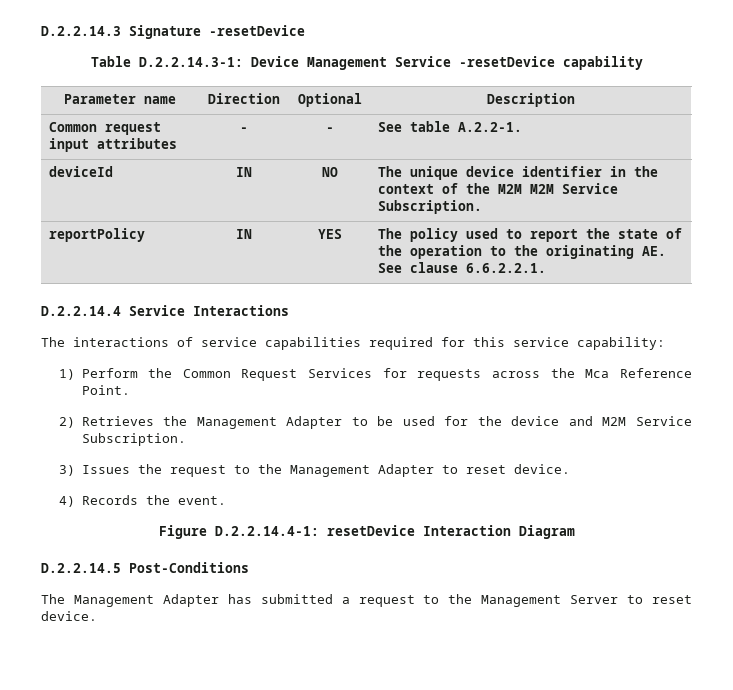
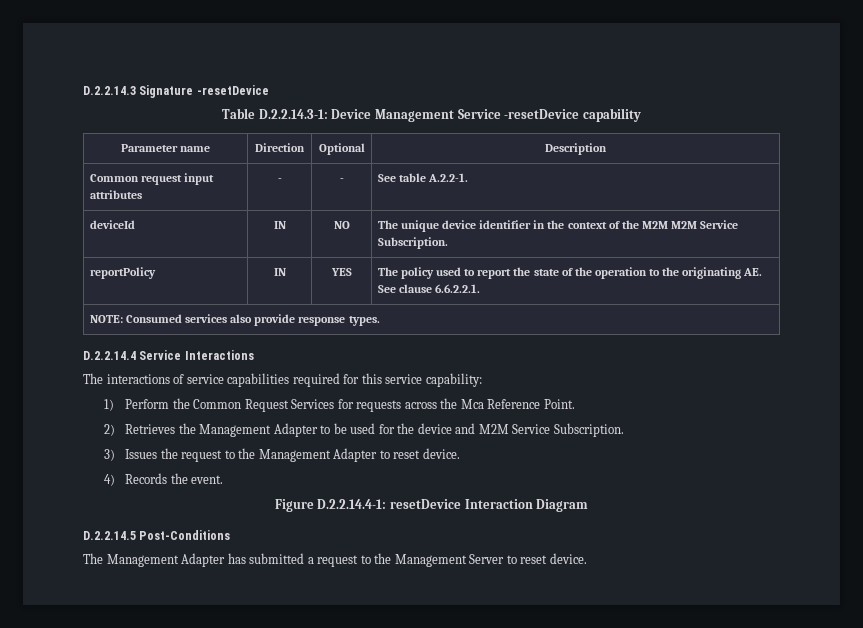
(547, 268) none -> [89,314,380,326] // NOTE: Consumed services also provide response types.

